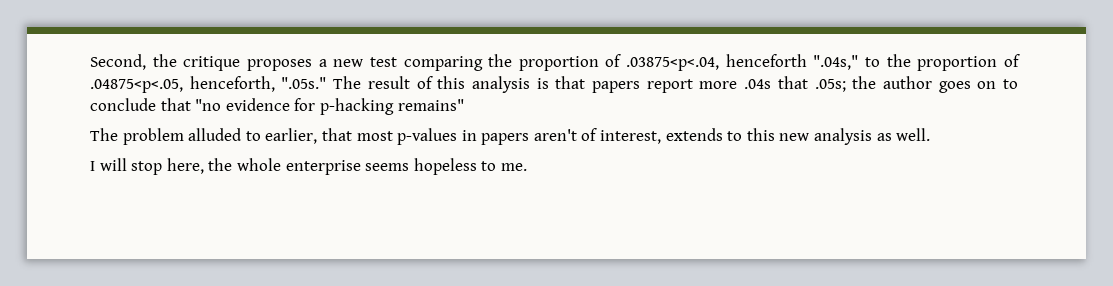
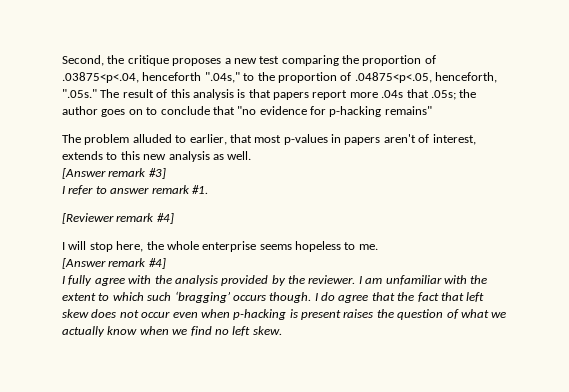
(931, 134) none -> [62,168,166,179] [62,185,208,195] [62,213,174,224] // [Answer remark #3] // I refer to answer remark #1. // [Reviewer remark #4]
(527, 167) none -> [62,258,166,269] [62,275,488,286] [62,291,485,303] [62,309,507,320] [62,326,282,337] // [Answer remark #4] // I fully agree with the analysis provided by the reviewer. I am unfamiliar with the extent to which such ‘bragging’ occurs though. I do agree that the fact that left skew does not occur even when p-hacking is present raises the question of what we actually know when we find no left skew.

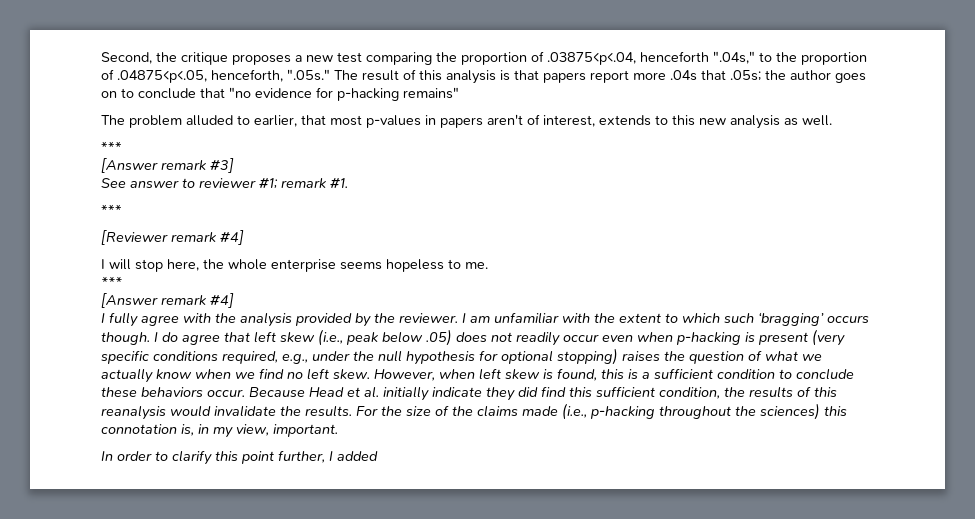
(252, 155) none -> [101,141,122,152] // ***
[62,185,150,195] I refer to answer -> [101,177,278,189] See answer to reviewer #1;
(208, 189) none -> [101,204,122,215] // ***
(378, 247) none -> [101,276,122,287] // ***
[397,292,485,302] [62,309,89,318] the fact that left skew -> [254,329,452,346] left skew (i.e., peak below .05)
(139, 314) none -> [516,331,560,346] readily
(341, 315) none -> [812,329,845,346] [101,348,618,365] (very specific conditions required, e.g., under the null hypothesis for optional stopping)
(282, 330) none -> [374,368,854,381] [101,386,837,401] [101,403,847,420] [101,424,338,438] [101,450,378,465] However, when left skew is found, this is a sufficient condition to conclude these behaviors occur. Because Head et al. initially indicate they did find this sufficient condition, the results of this reanalysis would invalidate the results. For the size of the claims made (i.e., p-hacking throughout the sciences) this connotation is, in my view, important. // In order to clarify this point further, I added

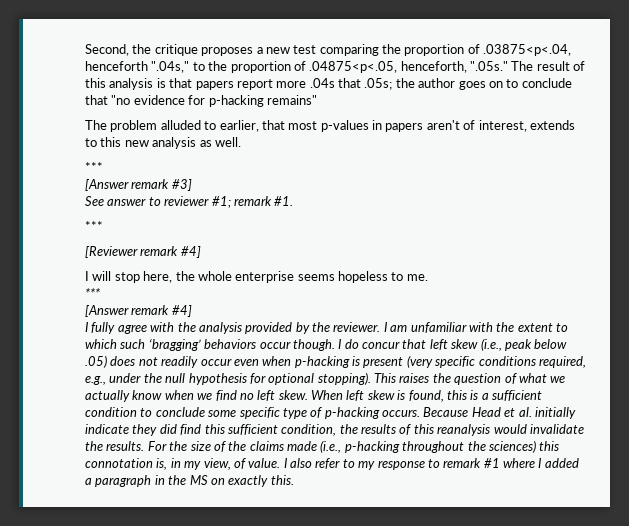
[827,316,869,323] occurs -> [204,339,291,349] behaviors occur
[182,334,220,345] agree -> [362,342,400,349] concur
[557,348,618,365] stopping) -> [317,372,396,385] stopping). This
[374,369,475,381] However, when -> [311,390,343,400] When
[101,387,245,397] these behaviors occur. -> [208,407,420,419] some specific type of p-hacking occurs.
[273,424,338,437] [101,450,378,465] important. // In order to clarify this point further, I added -> [233,458,579,470] [85,475,294,487] of value. I also refer to my response to remark #1 where I added a paragraph in the MS on exactly this.

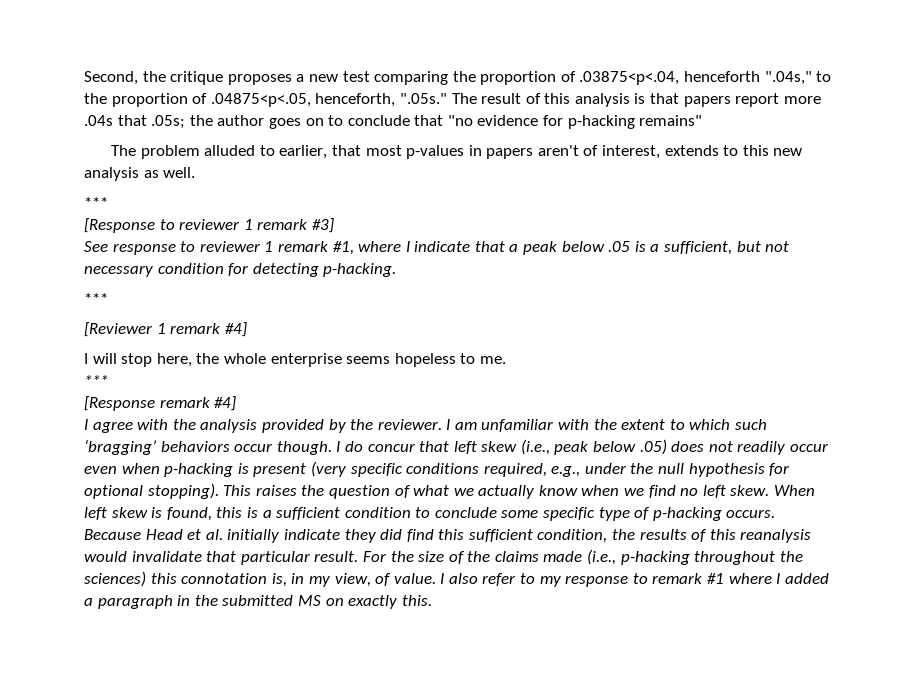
[85,179,129,191] [Answer -> [84,218,253,233] [Response to reviewer 1
[107,196,294,208] answer to reviewer #1; remark #1. -> [112,241,790,255] [84,263,397,277] response to reviewer 1 remark #1, where I indicate that a peak below .05 is a sufficient, but not necessary condition for detecting p-hacking.
(138, 252) none -> [156,323,166,334] 1
[85,305,192,317] [85,322,116,334] [Answer remark #4] // I fully -> [84,396,237,411] [84,419,88,430] [Response remark #4] // I
[85,441,145,451] the results. -> [206,551,359,565] that particular result.
(187, 480) none -> [222,595,294,606] submitted

